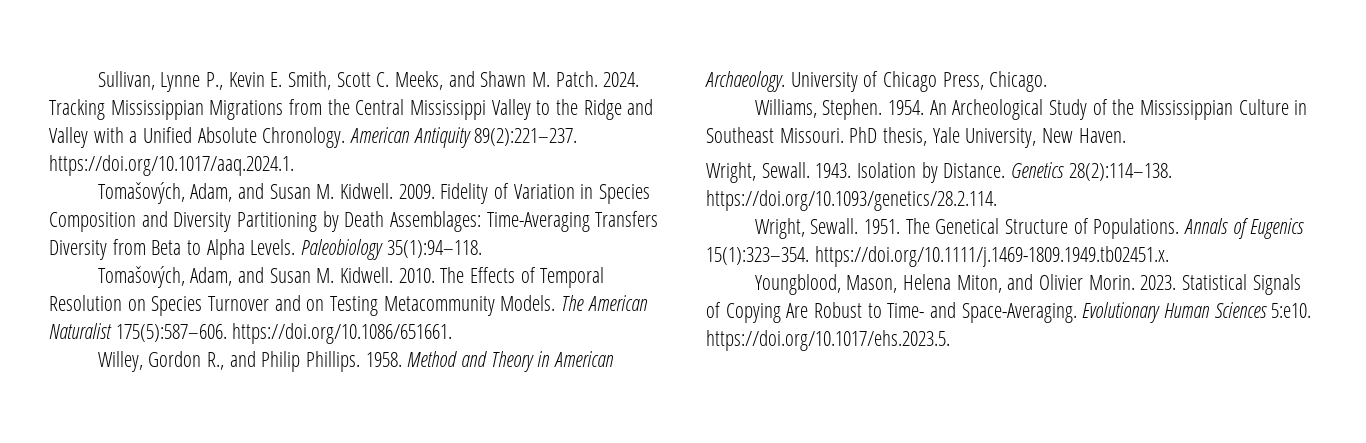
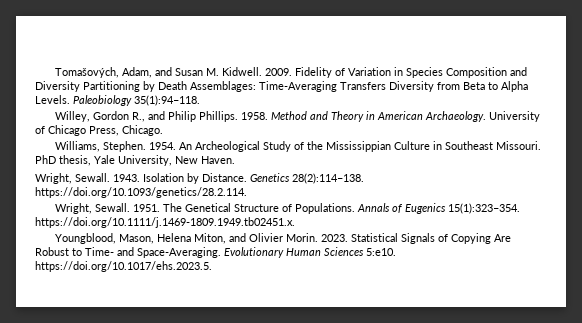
[97,71,640,92] [49,99,654,120] [49,127,578,148] [49,155,294,176] Sullivan, Lynne P., Kevin E. Smith, Scott C. Meeks, and Shawn M. Patch. 2024. Tracking Mississippian Migrations from the Central Mississippi Valley to the Ridge and Valley with a Unified Absolute Chronology. American Antiquity 89(2):221–237. https://doi.org/10.1017/aaq.2024.1. // -> (54, 72) none
[97,266,605,288] [49,295,647,316] [49,323,453,344] // Tomašových, Adam, and Susan M. Kidwell. 2010. The Effects of Temporal Resolution on Species Turnover and on Testing Metacommunity Models. The American Naturalist 175(5):587–606. https://doi.org/10.1086/651661. -> (200, 100) none

